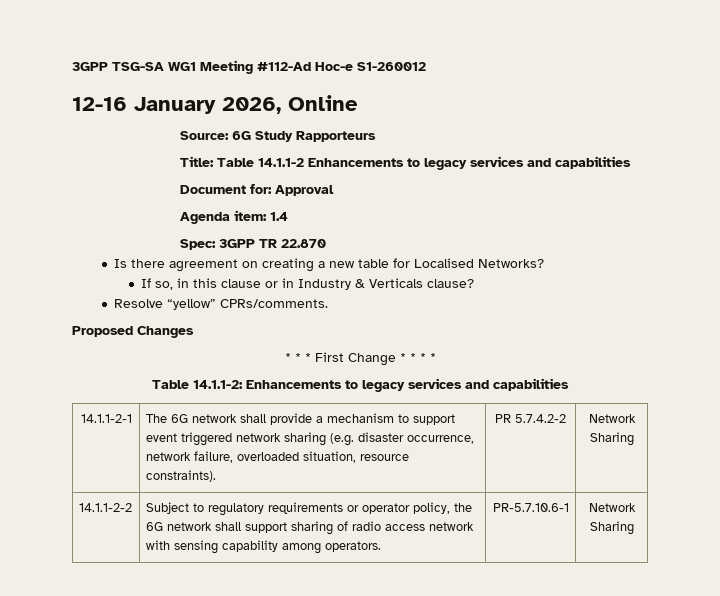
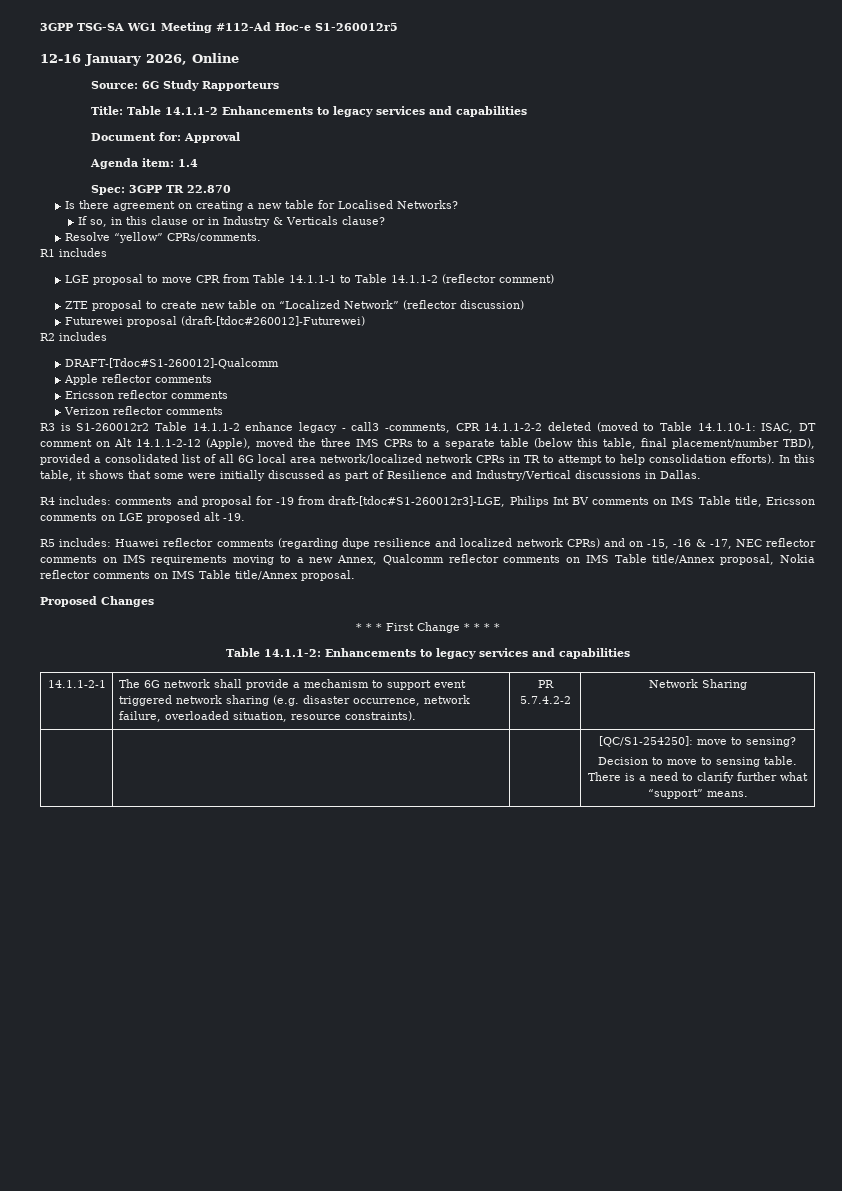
[357,62,426,71] S1-260012 -> [315,23,398,31] S1-260012r5
(329, 303) none -> [40,248,107,257] [64,274,554,285] [64,300,524,311] [64,316,365,327] [40,332,107,341] [64,358,279,369] [63,374,212,385] [64,390,228,399] [63,406,223,415] [40,422,816,433] [40,438,816,449] [40,454,815,465] [40,470,701,481] [40,496,815,507] [40,512,245,523] [40,538,816,549] [40,554,815,565] [40,570,355,581] // R1 includes // LGE proposal to move CPR from Table 14.1.1-1 to Table 14.1.1-2 (reflector comment) // ZTE proposal to create new table on “Localized Network” (reflector discussion) // Futurewei proposal (draft-[tdoc#260012]-Futurewei) // R2 includes // DRAFT-[Tdoc#S1-260012]-Qualcomm // Apple reflector comments // Ericsson reflector comments // Verizon reflector comments // R3 is S1-260012r2 Table 14.1.1-2 enhance legacy - call3 -comments, CPR 14.1.1-2-2 deleted (moved to Table 14.1.10-1: ISAC, DT comment on Alt 14.1.1-2-12 (Apple), moved the three IMS CPRs to a separate table (below this table, final placement/number TBD), provided a consolidated list of all 6G local area network/localized network CPRs in TR to attempt to help consolidation efforts). In this table, it shows that some were initially discussed as part of Resilience and Industry/Vertical discussions in Dallas. // R4 includes: comments and proposal for -19 from draft-[tdoc#S1-260012r3]-LGE, Philips Int BV comments on IMS Table title, Ericsson comments on LGE proposed alt -19. // R5 includes: Huawei reflector comments (regarding dupe resilience and localized network CPRs) and on -15, -16 & -17, NEC reflector comments on IMS requirements moving to a new Annex, Qualcomm reflector comments on IMS Table title/Annex proposal, Nokia reflector comments on IMS Table title/Annex proposal.
[78,503,132,512] [145,502,472,516] [145,521,474,535] [145,540,381,554] [492,503,569,512] [588,503,636,512] [589,521,634,535] 14.1.1-2-2 | Subject to regulatory requirements or operator policy, the 6G network shall support sharing of radio access network with sensing capability among operators. | PR-5.7.10.6-1 | Network Sharing -> [599,736,797,747] [598,756,798,767] [588,772,809,783] [647,789,748,799] | | | [QC/S1-254250]: move to sensing? // Decision to move to sensing table. There is a need to clarify further what “support” means.

